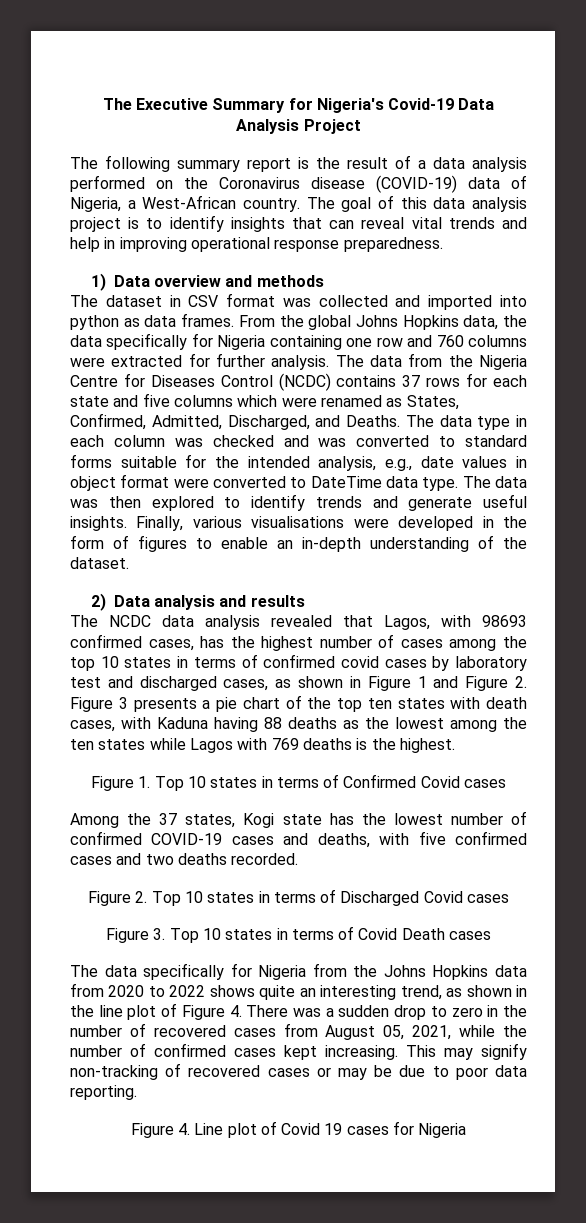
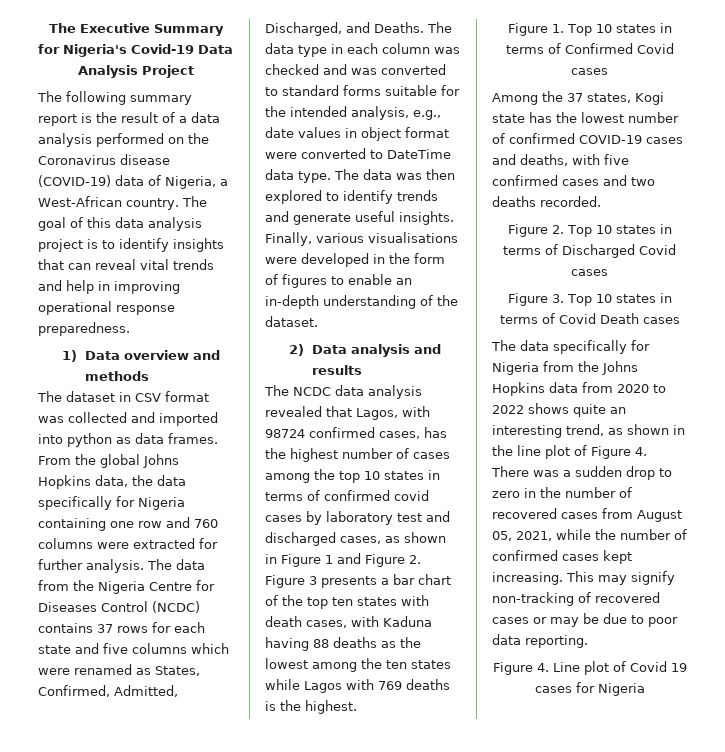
[482,615,527,627] 98693 -> [265,429,305,438] 98724
[216,697,237,712] pie -> [393,574,415,585] bar

